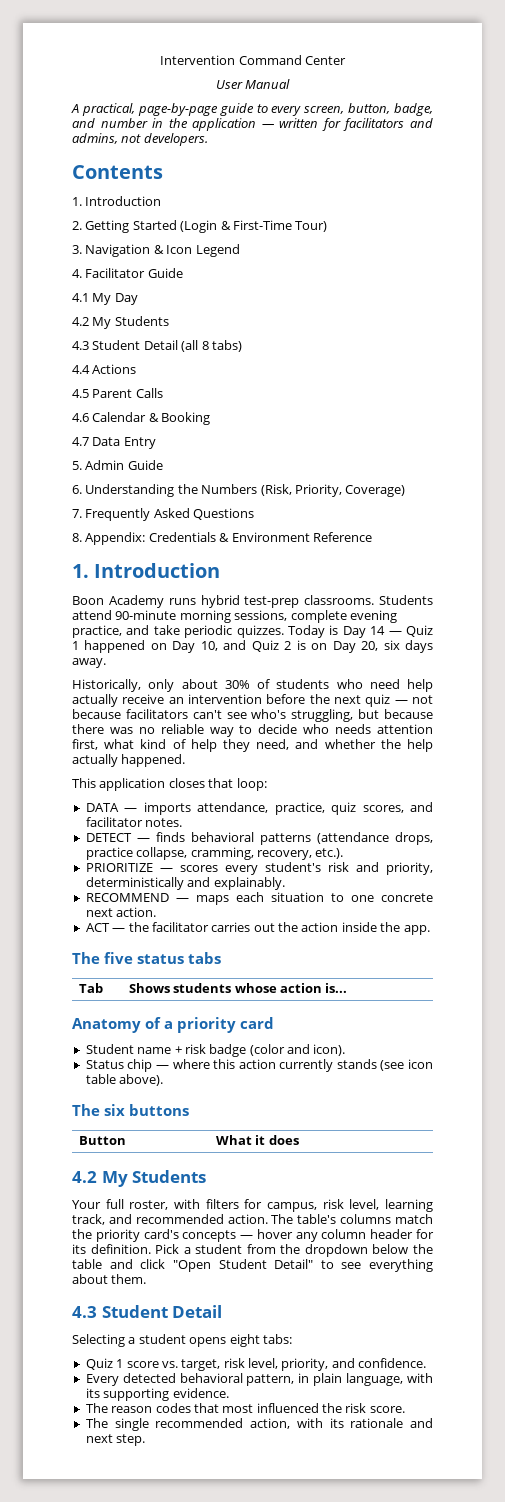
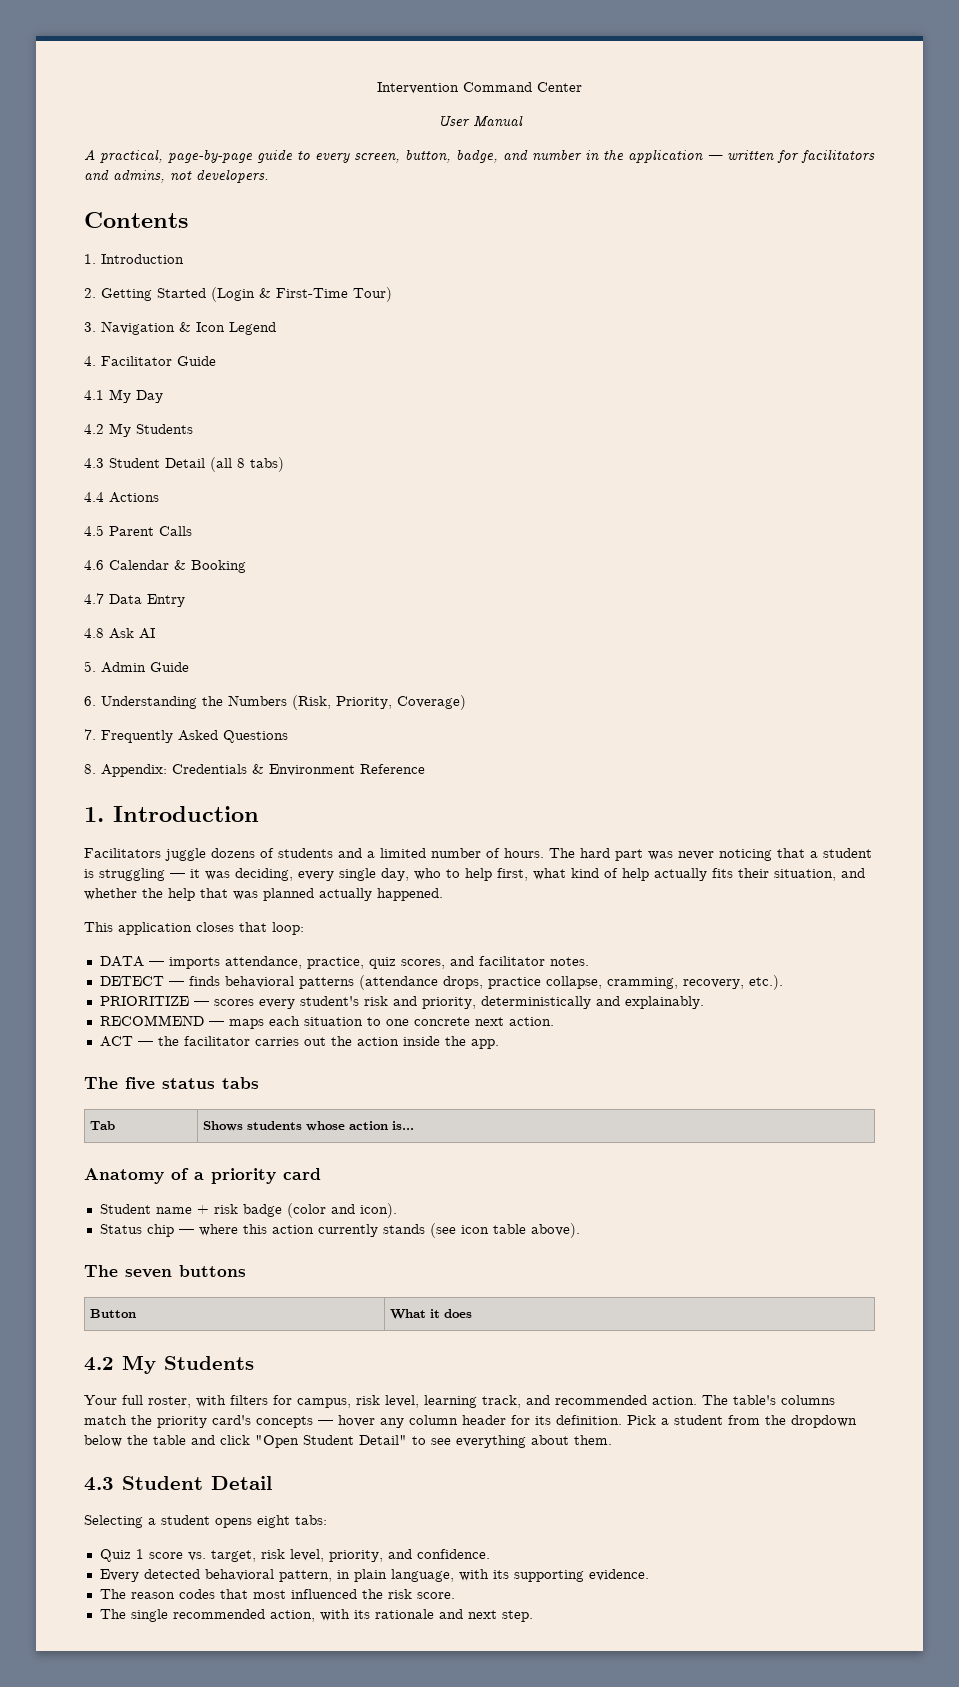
(156, 443) none -> [84,628,155,639] // 4.8 Ask AI
[72,595,433,608] [72,610,397,623] [72,625,433,638] [72,640,433,653] [72,658,106,668] [72,679,433,692] [72,694,433,707] [72,709,433,722] [72,724,433,737] Boon Academy runs hybrid test-prep classrooms. Students attend 90-minute morning sessions, complete evening practice, and take periodic quizzes. Today is Day 14 — Quiz 1 happened on Day 10, and Quiz 2 is on Day 20, six days away. // Historically, only about 30% of students who need help actually receive an intervention before the next quiz — not because facilitators can't see who's struggling, but because there was no reliable way to decide who needs attention -> [84,848,872,861] [84,868,492,881] Facilitators juggle dozens of students and a limited number of hours. The hard part was never noticing that a student is struggling — it was deciding, every single day, who to help
[223,739,290,752] they need, -> [654,868,836,881] actually fits their situation,
(433, 745) none -> [200,888,314,901] that was planned
[104,1104,125,1116] six -> [125,1269,172,1278] seven

